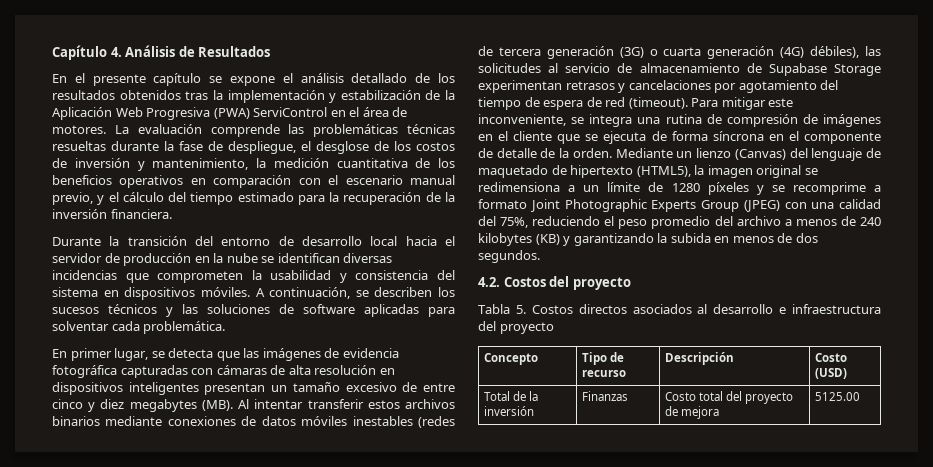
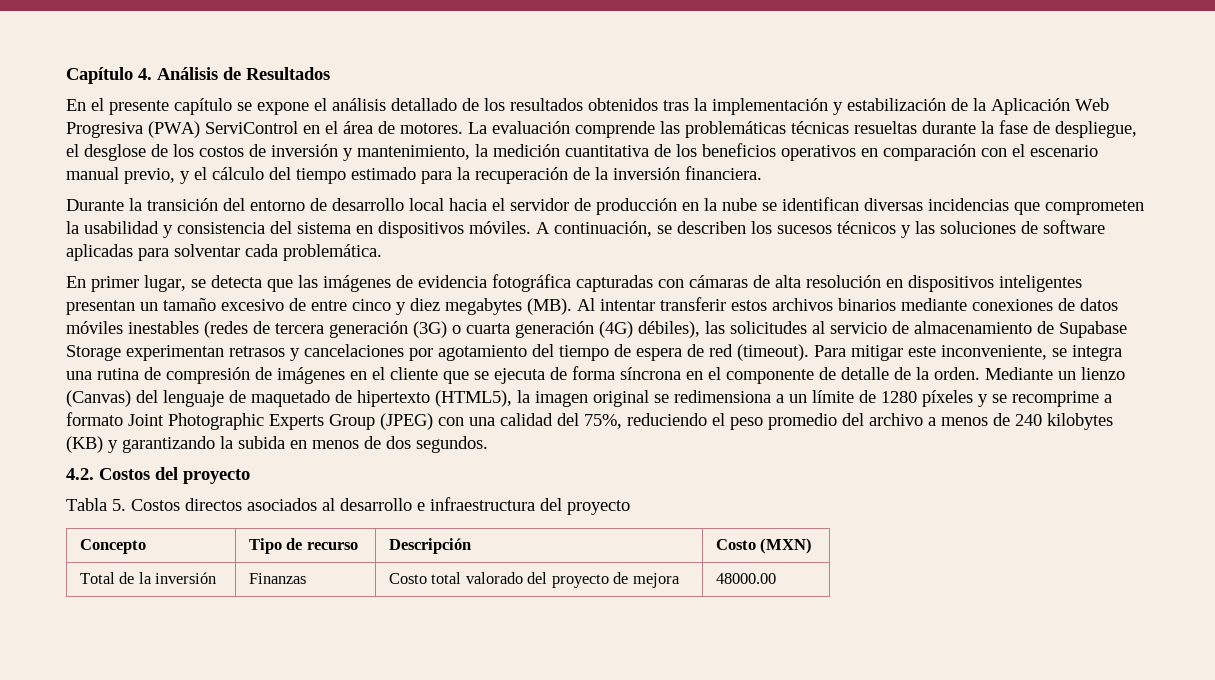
[814,368,847,379] (USD) -> [760,538,813,554] (MXN)
(723, 396) none -> [465,572,523,584] valorado
[814,392,860,401] 5125.00 -> [716,573,777,584] 48000.00

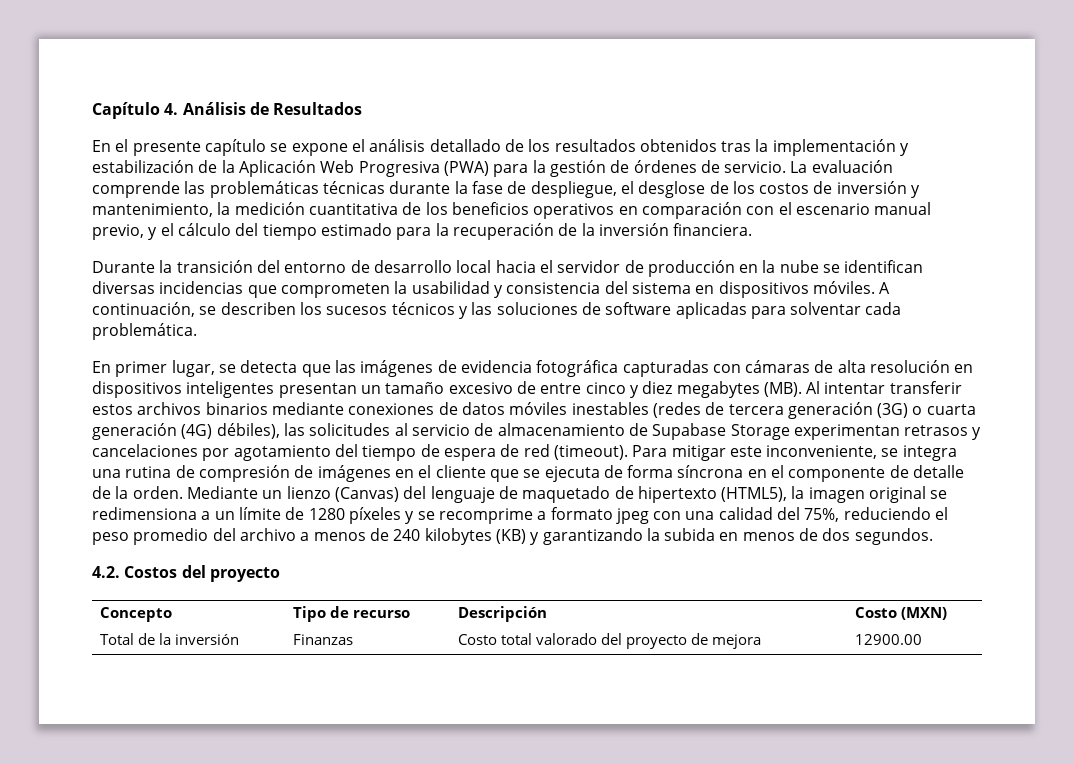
[205,121,463,134] ServiControl en el área de motores. -> [493,160,787,177] para la gestión de órdenes de servicio.
[854,121,917,134] resueltas -> (385, 187) none
[128,413,433,430] Joint Photographic Experts Group (JPEG) -> [615,508,649,524] jpeg
[66,497,630,515] // Tabla 5. Costos directos asociados al desarrollo e infraestructura del proyecto -> (280, 574) none
[716,573,777,584] 48000.00 -> [854,634,922,645] 12900.00

